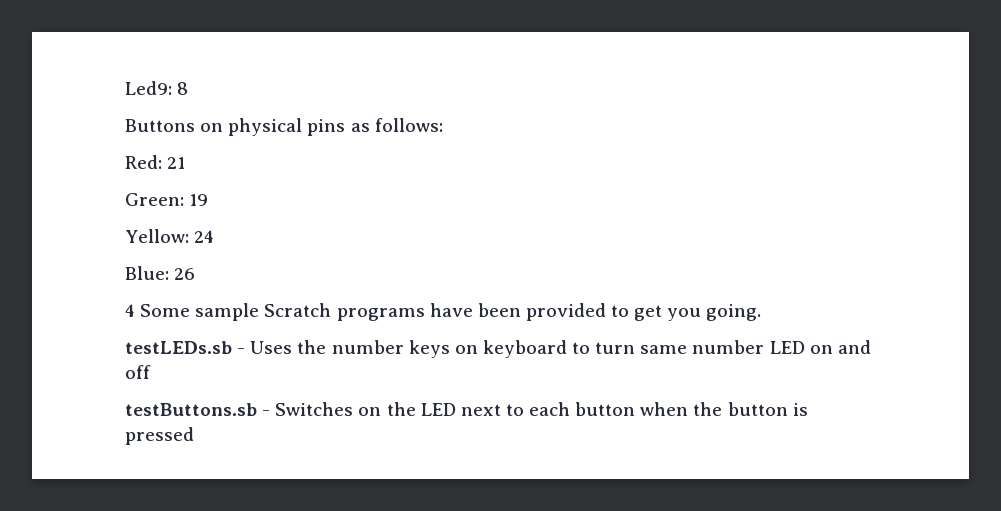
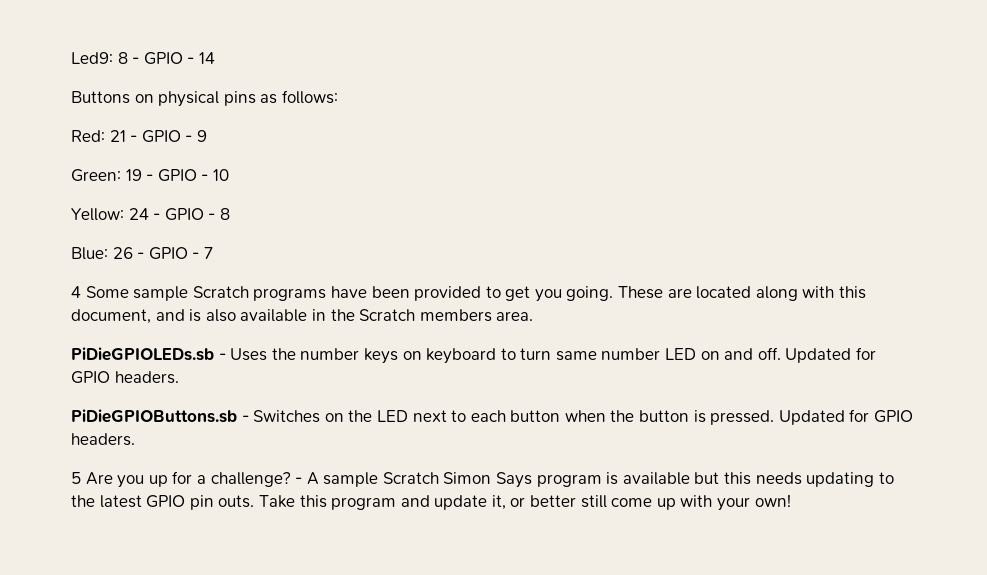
(189, 88) none -> [132,52,215,65] - GPIO - 14
[125,193,209,206] [125,229,215,243] [125,266,196,280] // Green: 19 // Yellow: 24 // Blue: 26 -> [130,130,207,143] [71,169,229,182] [71,208,230,221] [71,247,213,260] - GPIO - 9 // Green: 19 - GPIO - 10 // Yellow: 24 - GPIO - 8 // Blue: 26 - GPIO - 7
[125,341,232,354] // testLEDs.sb -> [618,286,867,301] [71,309,534,324] [71,347,214,361] These are located along with this document, and is also available in the Scratch members area. // PiDieGPIOLEDs.sb
[125,365,151,379] [125,403,257,416] off // testButtons.sb -> [757,347,877,363] [71,371,179,384] [71,409,237,423] off. Updated for GPIO headers. // PiDieGPIOButtons.sb
[125,427,194,445] pressed -> [710,409,914,425] [71,433,135,446] [71,471,894,488] [71,494,791,511] pressed. Updated for GPIO headers. // 5 Are you up for a challenge? - A sample Scratch Simon Says program is available but this needs updating to the latest GPIO pin outs. Take this program and update it, or better still come up with your own!

